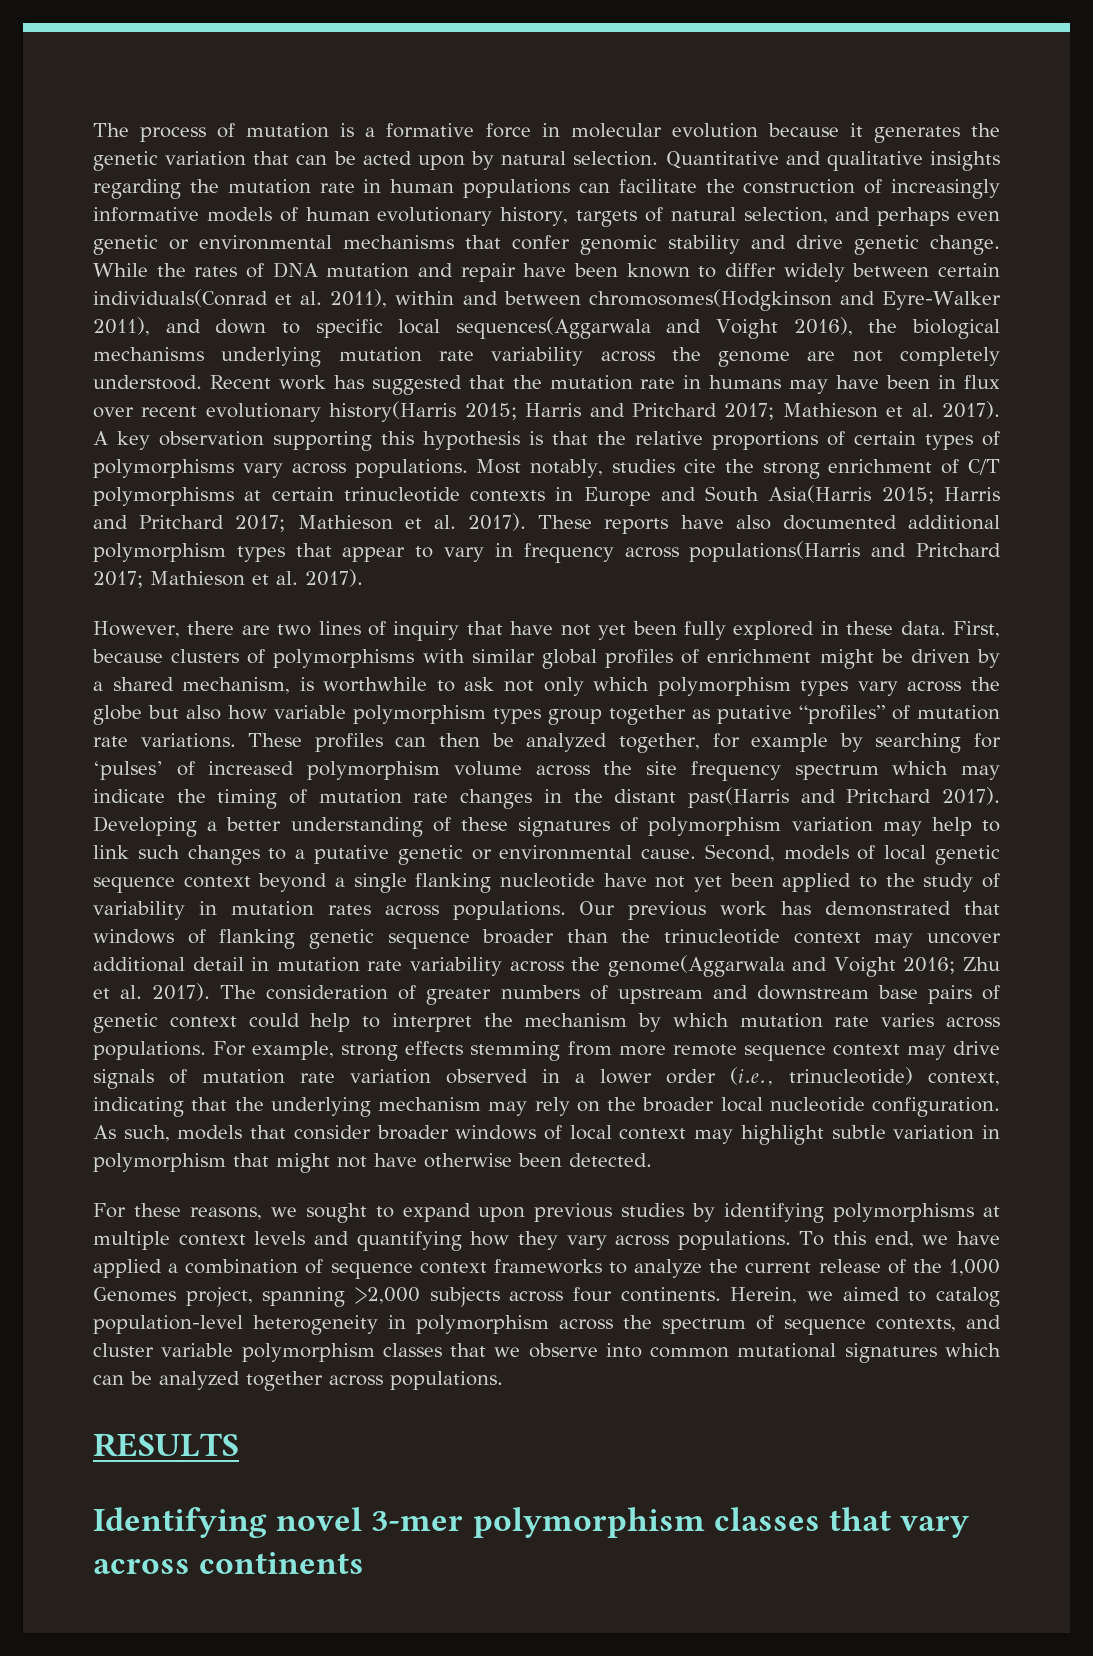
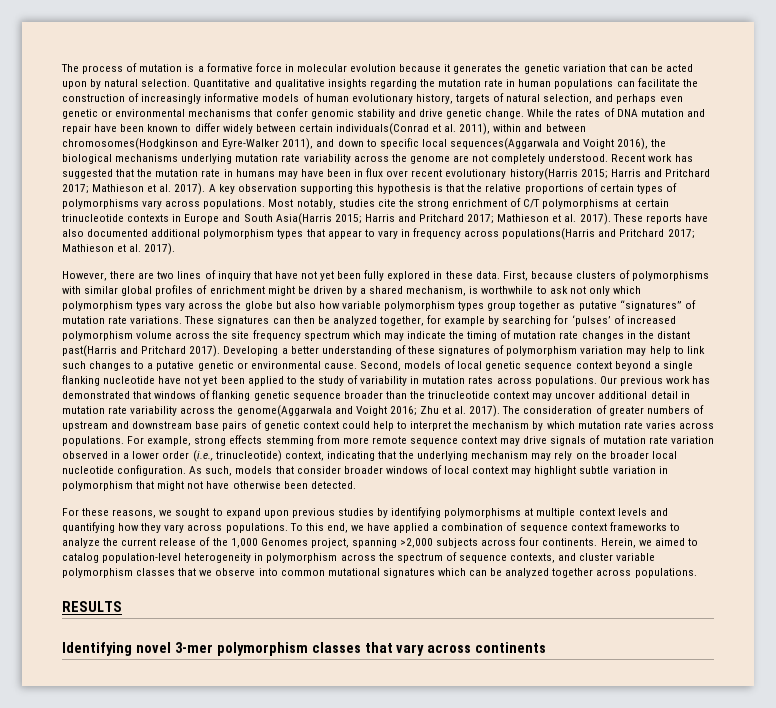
[799,705,885,724] “profiles” -> [619,300,682,311] “signatures”
[314,733,383,752] profiles -> [217,316,270,326] signatures

